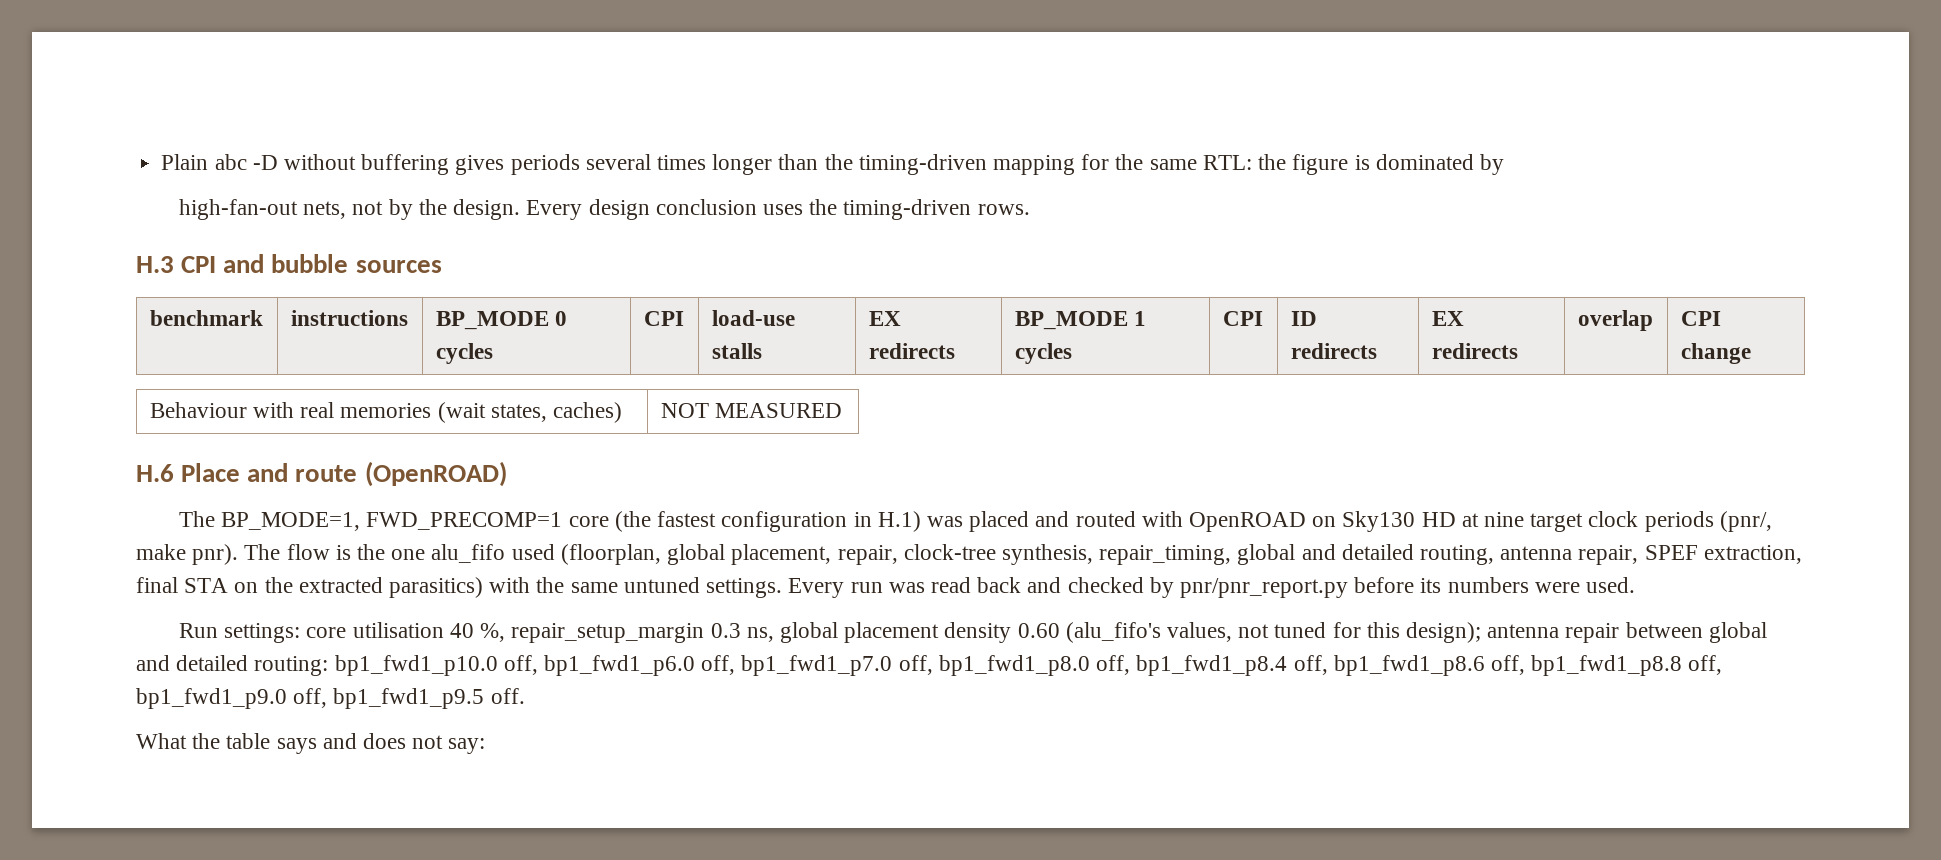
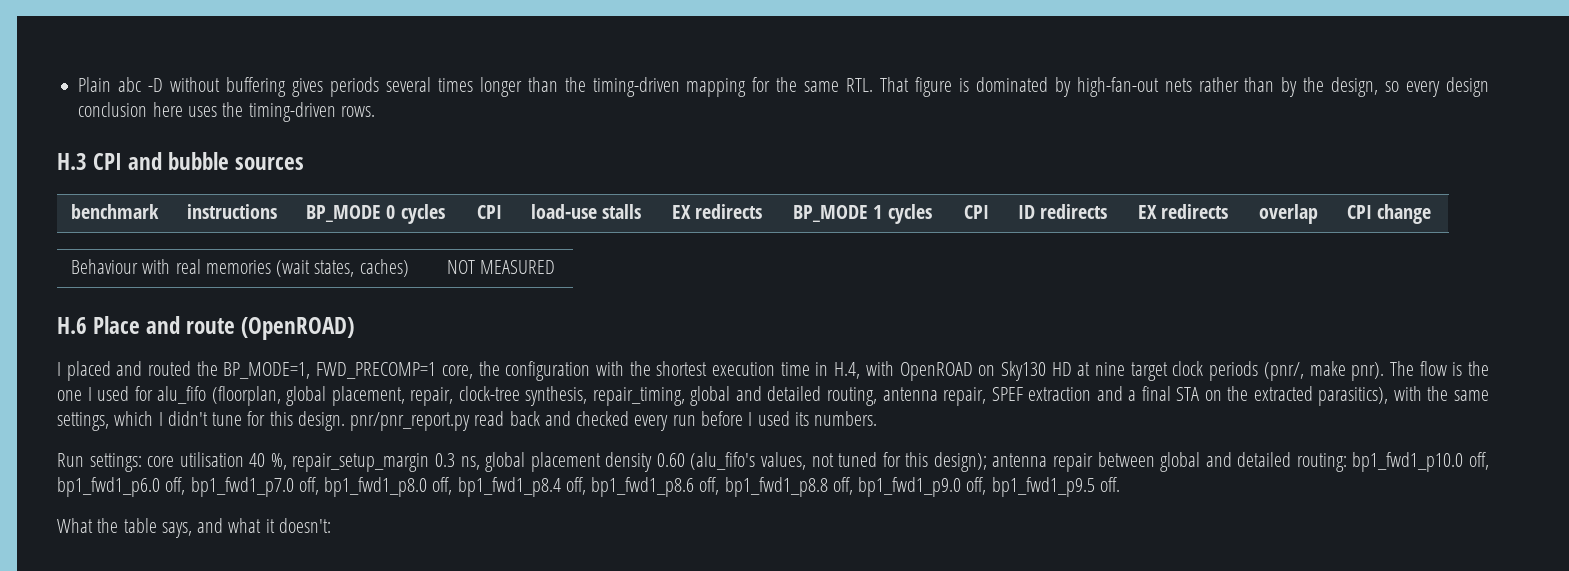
[1202,154,1287,170] RTL: the -> [846,77,910,92] RTL. That
[179,199,583,220] // high-fan-out nets, not by the design. Every -> [1076,77,1441,97] high-fan-out nets rather than by the design, so every
(757, 207) none -> [152,102,183,117] here
[179,511,1136,532] The BP_MODE=1, FWD_PRECOMP=1 core (the fastest configuration in H.1) was placed and routed -> [57,361,861,381] I placed and routed the BP_MODE=1, FWD_PRECOMP=1 core, the configuration with the shortest execution time in H.4,
[431,544,555,563] alu_fifo used -> [87,386,207,404] I used for alu_fifo
[1703,545,1802,564] extraction, -> [1028,386,1137,401] extraction and a
[389,577,484,598] parasitics) -> [1318,387,1389,406] parasitics),
[623,577,1636,598] untuned settings. Every run was read back and checked by pnr/pnr_report.py before its numbers were used. -> [57,411,878,431] settings, which I didn't tune for this design. pnr/pnr_report.py read back and checked every run before I used its numbers.
[276,733,486,754] says and does not say: -> [161,518,331,538] says, and what it doesn't:

